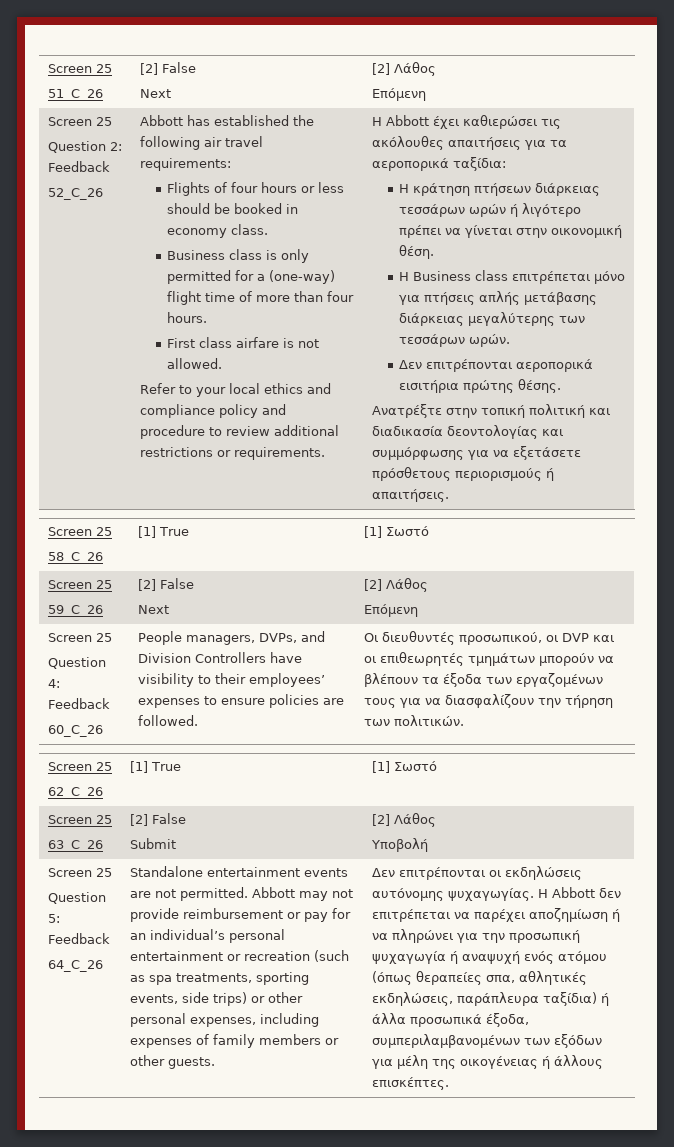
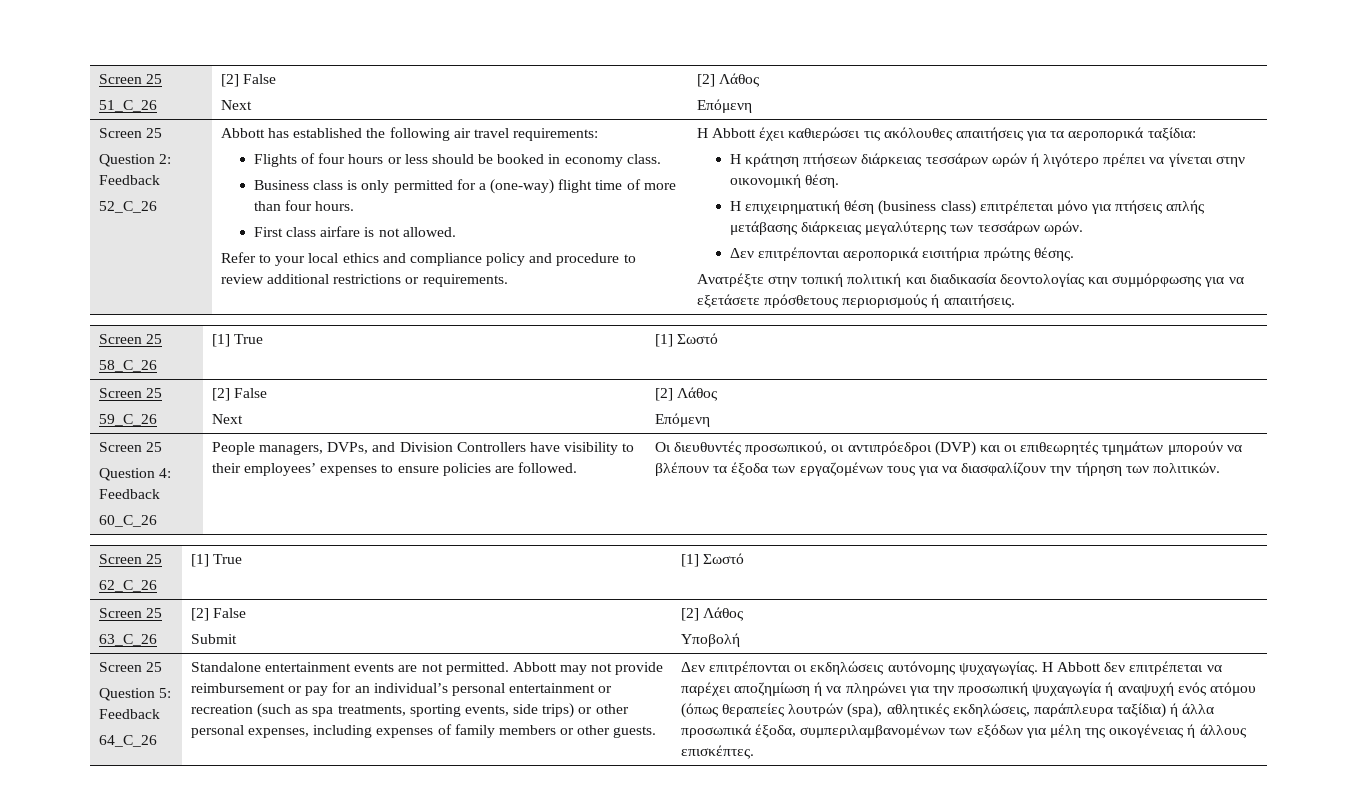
[413,270,509,281] Business class -> [744,200,976,215] επιχειρηματική θέση (business class)
[562,633,590,642] DVP -> [847,441,976,456] αντιπρόεδροι (DVP)
[486,975,516,983] σπα, -> [788,703,883,718] λουτρών (spa),

